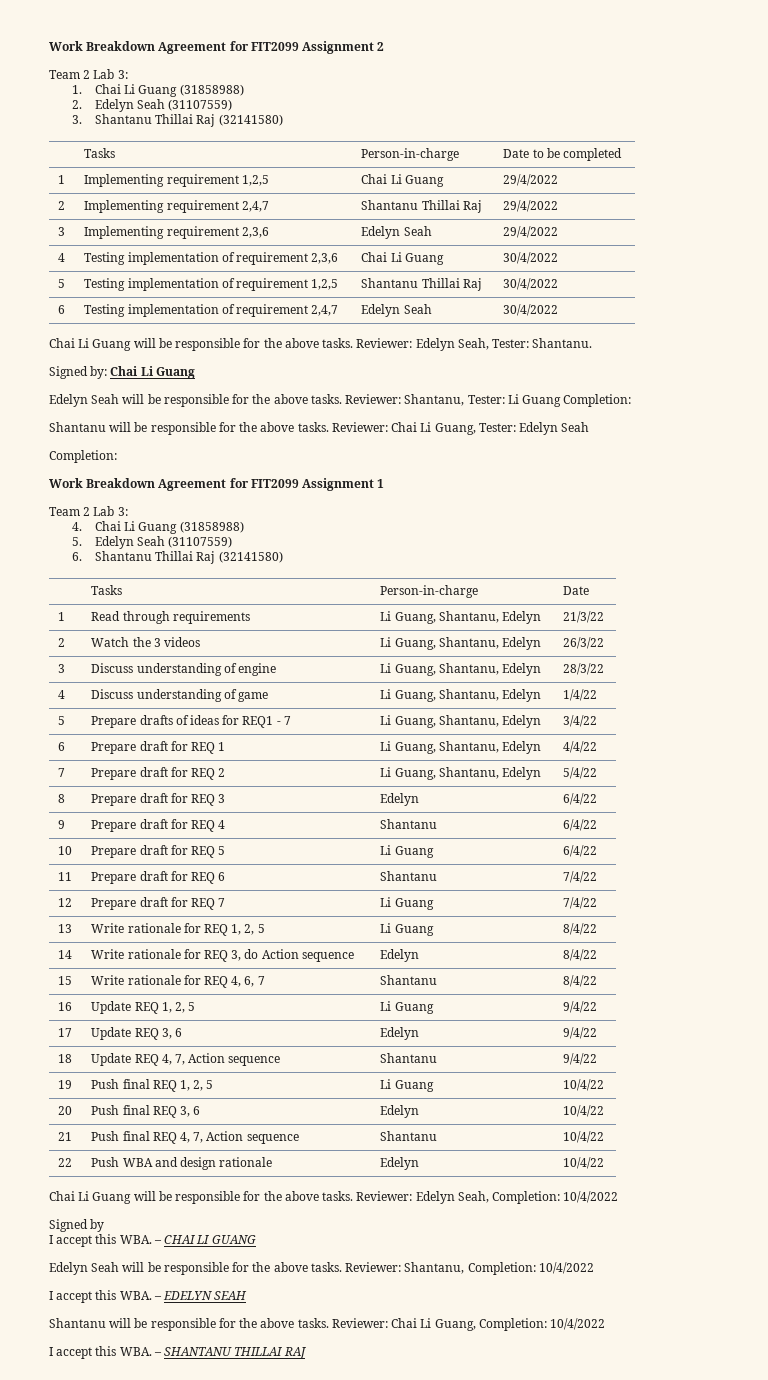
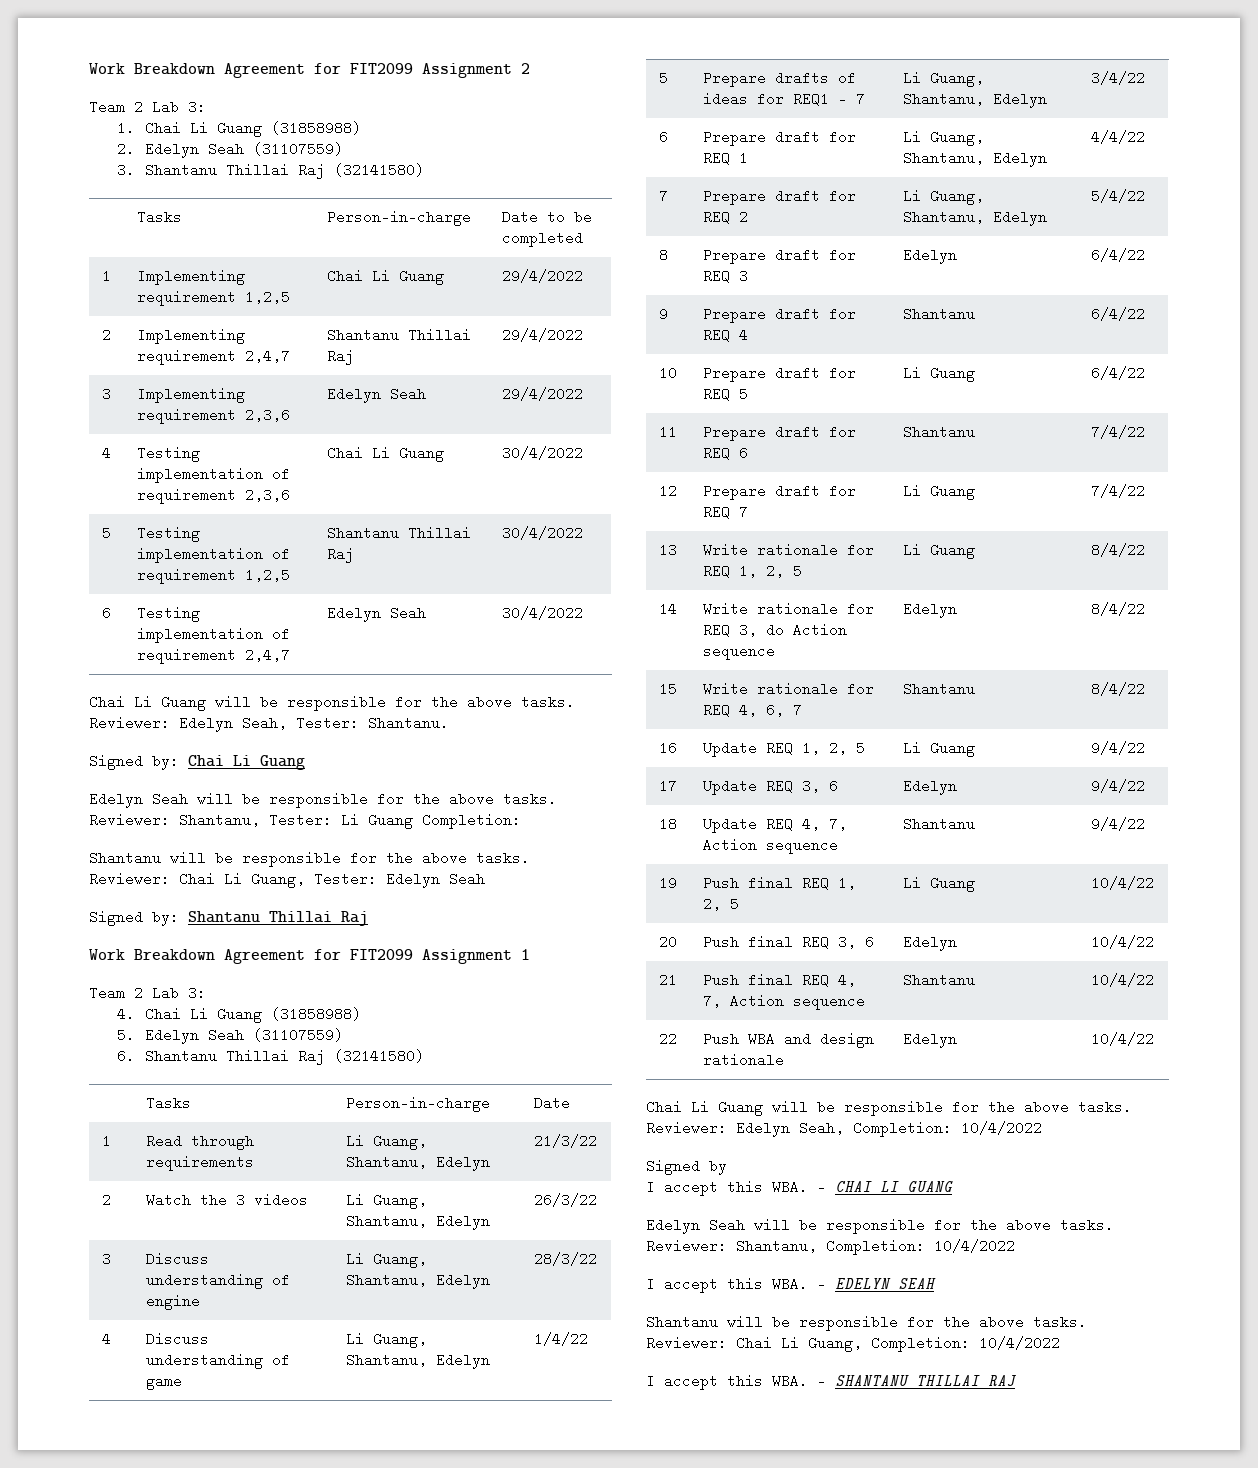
[49,450,117,463] Completion: -> [89,910,368,926] Signed by: Shantanu Thillai Raj

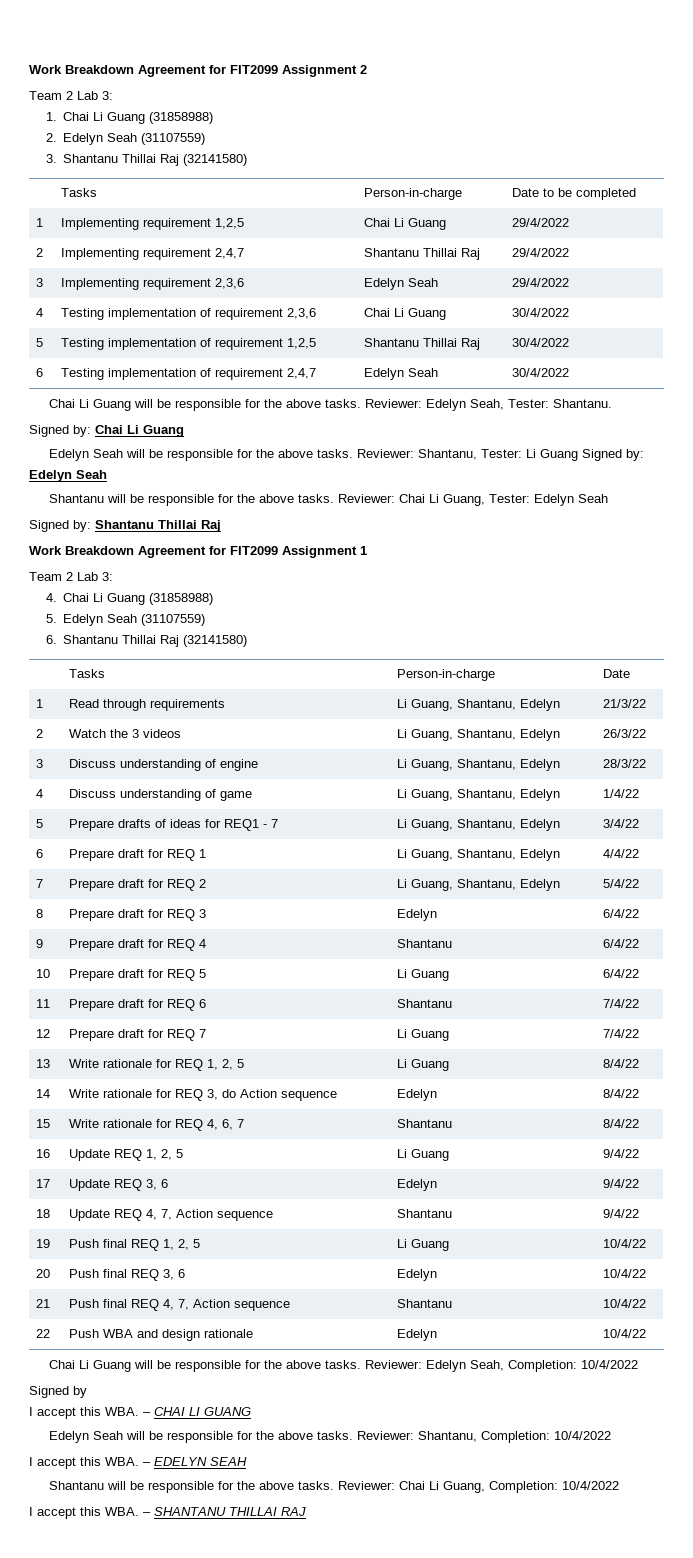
[422,813,521,829] Completion: -> [582,449,645,461] [29,470,107,482] Signed by: Edelyn Seah

